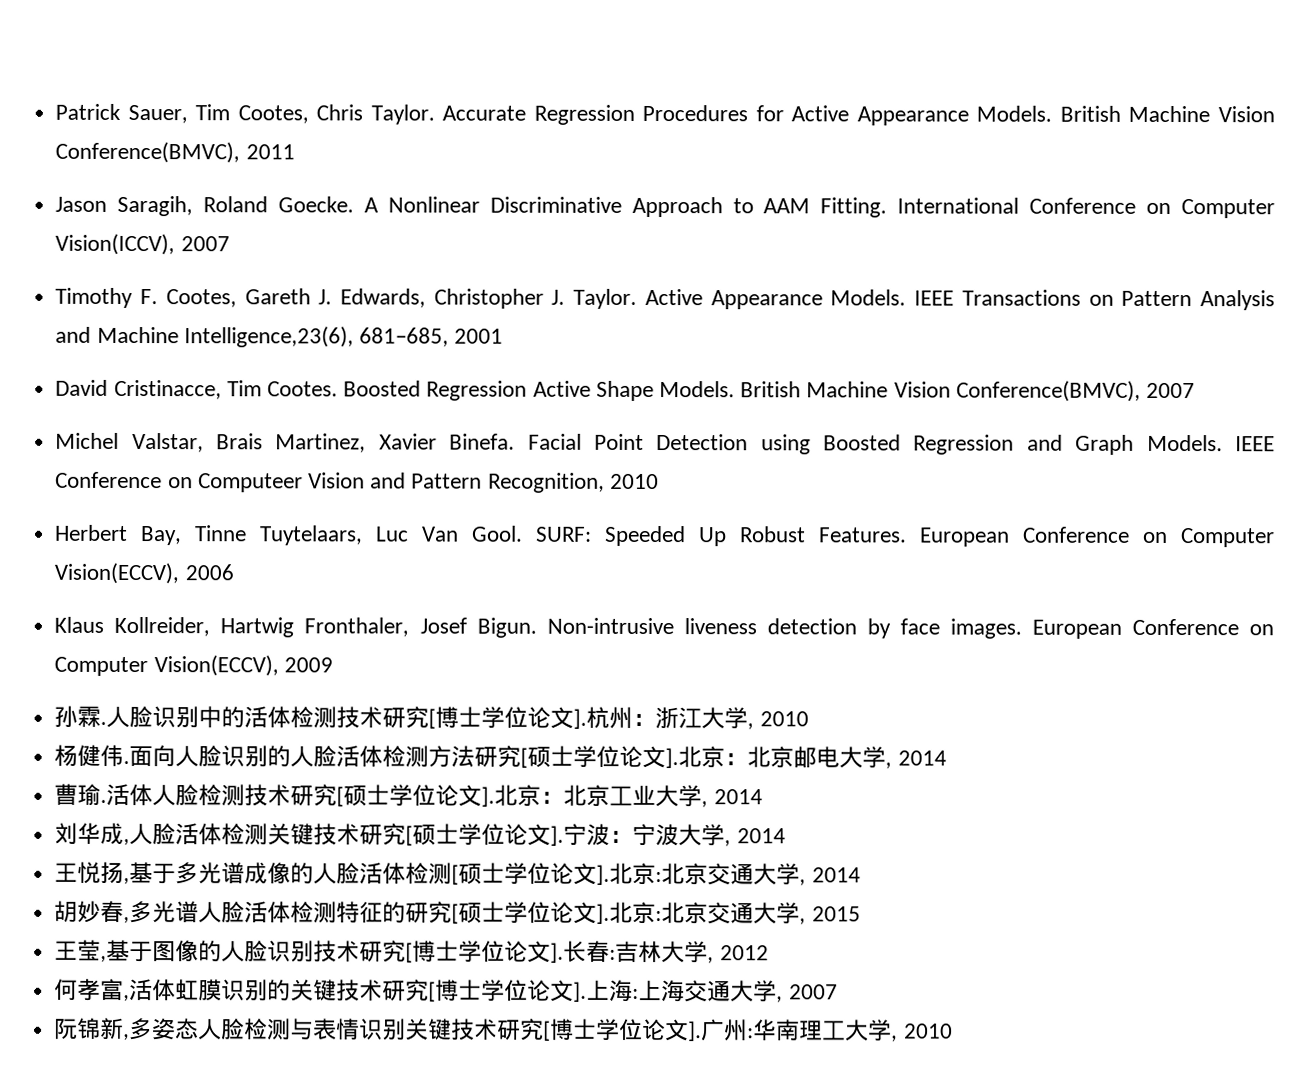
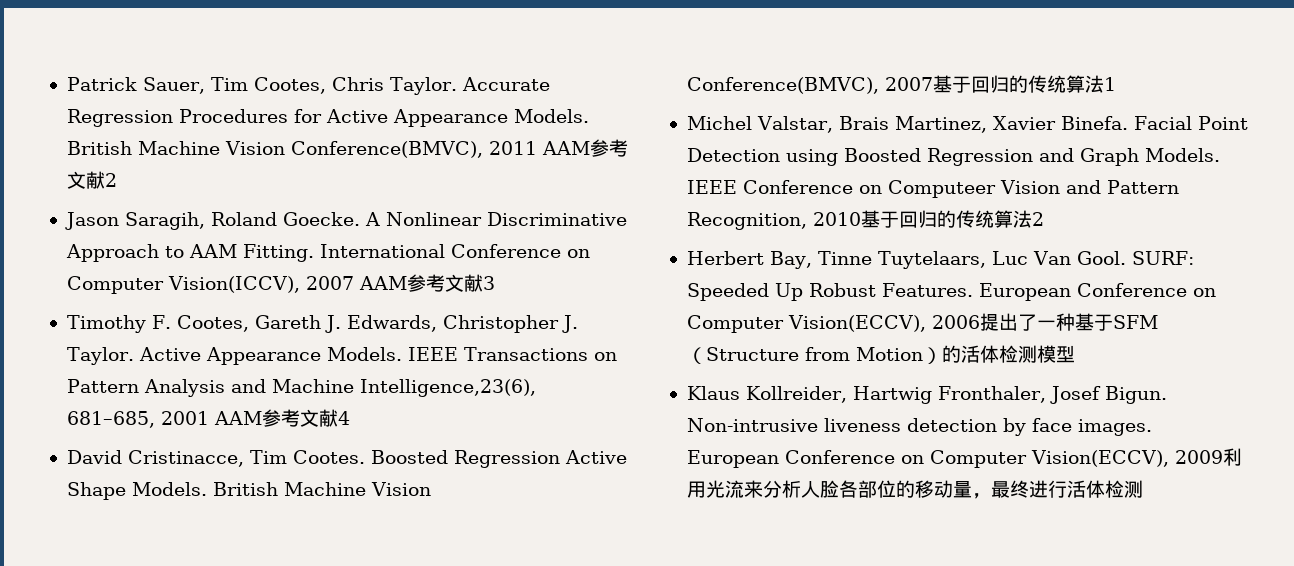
(295, 152) none -> [541,139,628,157] [66,171,117,189] AAM参考文献2
(230, 244) none -> [358,274,495,292] AAM参考文献3
(504, 336) none -> [213,409,350,427] AAM参考文献4
(1196, 390) none -> [932,75,1116,93] 基于回归的传统算法1
(659, 481) none -> [860,210,1044,228] 基于回归的传统算法2
(234, 572) none -> [979,313,1158,331] [686,345,1075,364] 提出了一种基于SFM（Structure from Motion）的活体检测模型
[54,705,809,730] [54,744,947,769] [54,783,763,808] [54,822,786,847] [54,861,861,886] [54,900,861,925] [54,939,769,964] [54,978,838,1003] [54,1017,953,1042] // 孙霖.人脸识别中的活体检测技术研究[博士学位论文].杭州：浙江大学, 2010 // 杨健伟.面向人脸识别的人脸活体检测方法研究[硕士学位论文].北京：北京邮电大学, 2014 // 曹瑜.活体人脸检测技术研究[硕士学位论文].北京：北京工业大学, 2014 // 刘华成,人脸活体检测关键技术研究[硕士学位论文].宁波：宁波大学, 2014 // 王悦扬,基于多光谱成像的人脸活体检测[硕士学位论文].北京:北京交通大学, 2014 // 胡妙春,多光谱人脸活体检测特征的研究[硕士学位论文].北京:北京交通大学, 2015 // 王莹,基于图像的人脸识别技术研究[博士学位论文].长春:吉林大学, 2012 // 何孝富,活体虹膜识别的关键技术研究[博士学位论文].上海:上海交通大学, 2007 // 阮锦新,多姿态人脸检测与表情识别关键技术研究[博士学位论文].广州:华南理工大学, 2010 -> [1222,448,1242,466] [686,480,1143,499] 利用光流来分析人脸各部位的移动量，最终进行活体检测

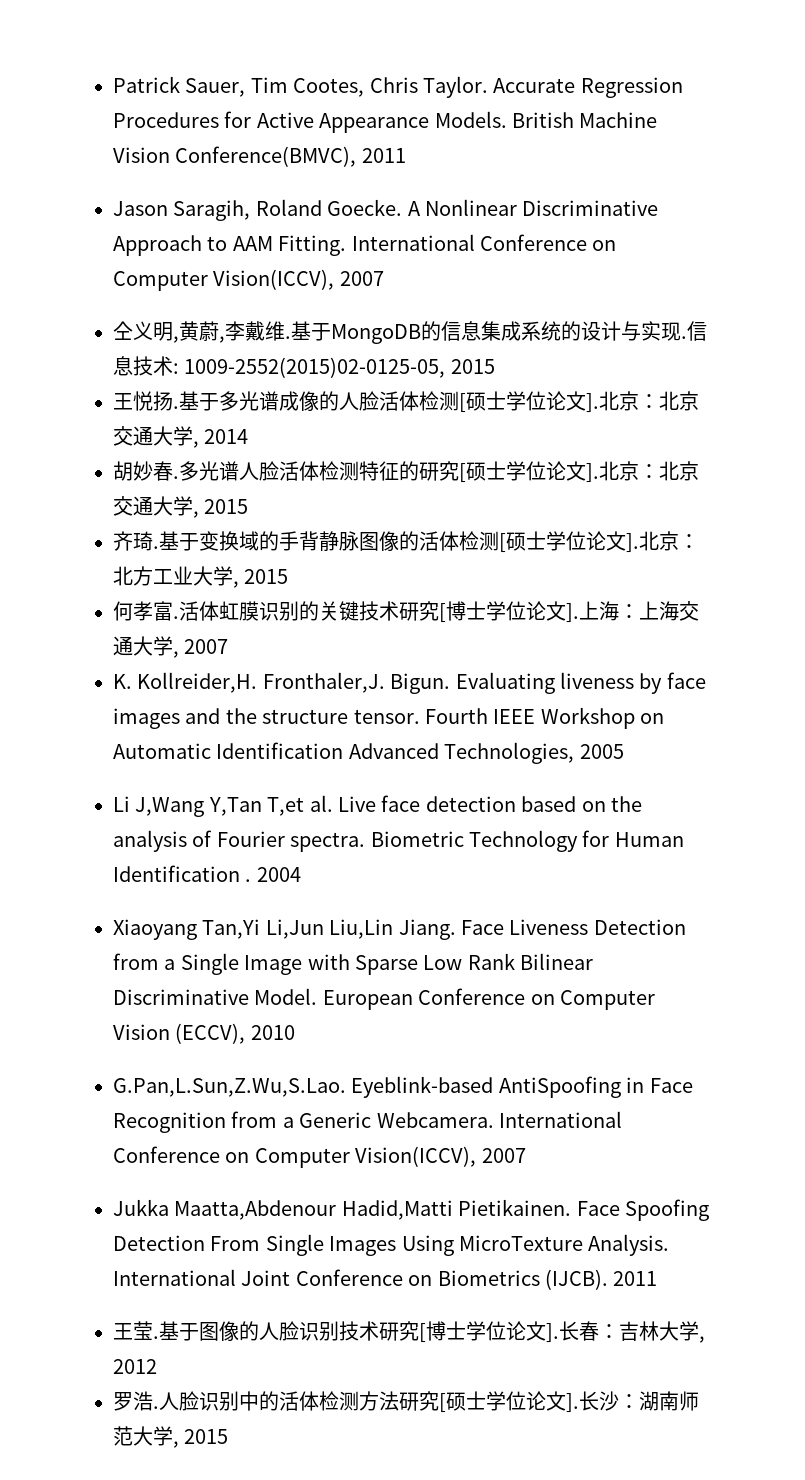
[541,139,628,157] [66,171,117,189] AAM参考文献2 -> (406, 155) none
[358,274,495,292] [66,315,578,333] [66,347,617,365] [66,379,536,397] [66,409,350,428] [66,450,627,468] [66,482,431,500] [686,75,1116,94] [686,116,1248,133] [686,148,1220,166] [686,180,1179,198] [686,210,1044,230] [686,251,1194,269] [686,283,1216,301] [686,313,1158,333] [686,345,1075,364] [686,386,1167,404] [686,418,1152,436] [686,448,1242,468] [686,480,1143,499] AAM参考文献3 // Timothy F. Cootes, Gareth J. Edwards, Christopher J. Taylor. Active Appearance Models. IEEE Transactions on Pattern Analysis and Machine Intelligence,23(6), 681–685, 2001 AAM参考文献4 // David Cristinacce, Tim Cootes. Boosted Regression Active Shape Models. British Machine Vision Conference(BMVC), 2007基于回归的传统算法1 // Michel Valstar, Brais Martinez, Xavier Binefa. Facial Point Detection using Boosted Regression and Graph Models. IEEE Conference on Computeer Vision and Pattern Recognition, 2010基于回归的传统算法2 // Herbert Bay, Tinne Tuytelaars, Luc Van Gool. SURF: Speeded Up Robust Features. European Conference on Computer Vision(ECCV), 2006提出了一种基于SFM（Structure from Motion）的活体检测模型 // Klaus Kollreider, Hartwig Fronthaler, Josef Bigun. Non-intrusive liveness detection by face images. European Conference on Computer Vision(ECCV), 2009利用光流来分析人脸各部位的移动量，最终进行活体检测 -> [113,321,707,344] [113,356,495,378] [113,391,699,413] [113,426,249,448] [113,461,699,483] [113,496,249,518] [113,531,699,553] [113,566,289,588] [113,601,699,623] [113,636,229,658] [113,672,706,694] [113,707,665,729] [113,742,624,764] [113,795,642,817] [113,830,684,852] [113,865,301,882] [113,919,686,940] [113,953,594,975] [113,988,655,1010] [113,1023,295,1044] [113,1076,693,1098] [113,1111,622,1133] [113,1146,526,1168] [113,1199,709,1221] [113,1234,670,1256] [113,1269,658,1290] [113,1321,705,1343] [113,1359,157,1374] [113,1391,699,1413] [113,1426,229,1448] // 仝义明,黄蔚,李戴维.基于MongoDB的信息集成系统的设计与实现.信息技术: 1009-2552(2015)02-0125-05, 2015 // 王悦扬.基于多光谱成像的人脸活体检测[硕士学位论文].北京：北京交通大学, 2014 // 胡妙春.多光谱人脸活体检测特征的研究[硕士学位论文].北京：北京交通大学, 2015 // 齐琦.基于变换域的手背静脉图像的活体检测[硕士学位论文].北京：北方工业大学, 2015 // 何孝富.活体虹膜识别的关键技术研究[博士学位论文].上海：上海交通大学, 2007 // K. Kollreider,H. Fronthaler,J. Bigun. Evaluating liveness by face images and the structure tensor. Fourth IEEE Workshop on Automatic Identification Advanced Technologies, 2005 // Li J,Wang Y,Tan T,et al. Live face detection based on the analysis of Fourier spectra. Biometric Technology for Human Identification . 2004 // Xiaoyang Tan,Yi Li,Jun Liu,Lin Jiang. Face Liveness Detection from a Single Image with Sparse Low Rank Bilinear Discriminative Model. European Conference on Computer Vision (ECCV), 2010 // G.Pan,L.Sun,Z.Wu,S.Lao. Eyeblink-based AntiSpoofing in Face Recognition from a Generic Webcamera. International Conference on Computer Vision(ICCV), 2007 // Jukka Maatta,Abdenour Hadid,Matti Pietikainen. Face Spoofing Detection From Single Images Using MicroTexture Analysis. International Joint Conference on Biometrics (IJCB). 2011 // 王莹.基于图像的人脸识别技术研究[博士学位论文].长春：吉林大学, 2012 // 罗浩.人脸识别中的活体检测方法研究[硕士学位论文].长沙：湖南师范大学, 2015

